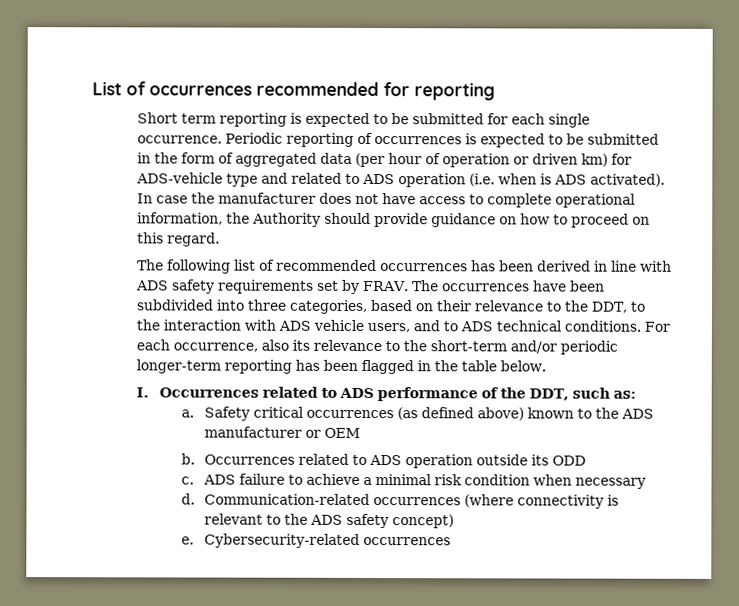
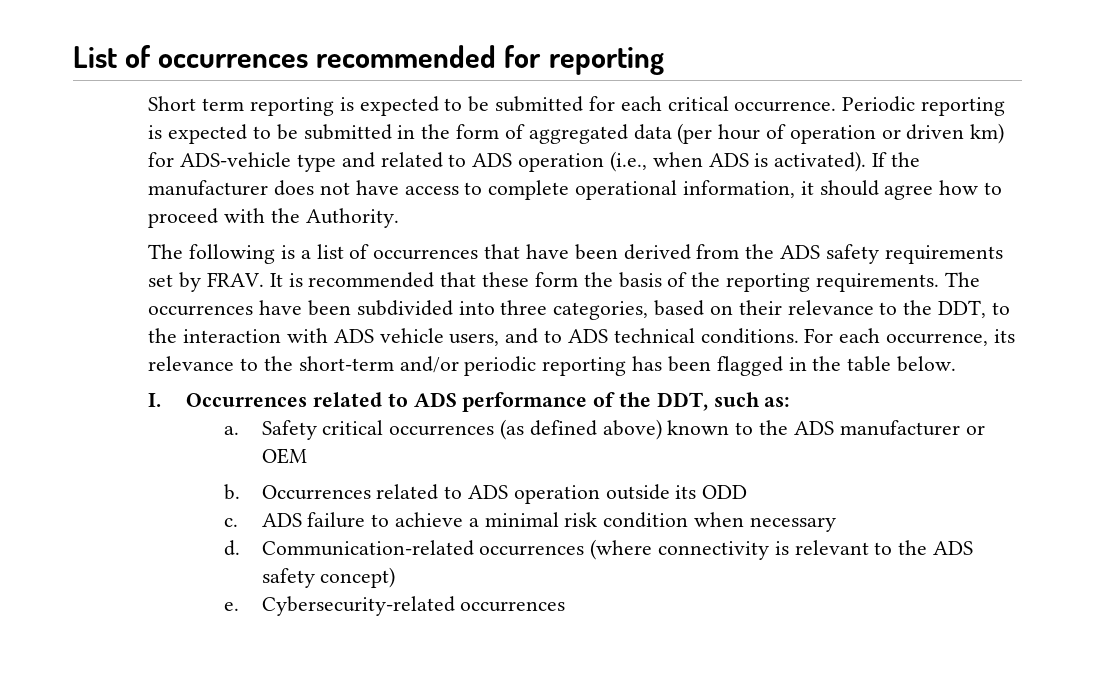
[548,113,591,128] single -> [667,96,729,111] critical
[357,132,463,145] of occurrences -> (1005, 106) none
[469,173,666,187] [137,193,189,204] (i.e. when is ADS activated). In case -> [609,151,887,172] (i.e., when ADS is activated). If
[226,212,651,228] [137,232,221,247] [137,259,673,274] the Authority should provide guidance on how to proceed on this regard. // The following list of recommended occurrences has been derived in line with -> [800,180,1002,200] [148,208,399,228] [148,244,775,264] it should agree how to proceed with the Authority. // The following is a list of occurrences that have been derived from the
(410, 286) none -> [269,272,939,292] It is recommended that these form the basis of the reporting requirements.
[261,339,290,351] also -> (988, 339) none
[136,359,222,374] longer-term -> (537, 366) none

